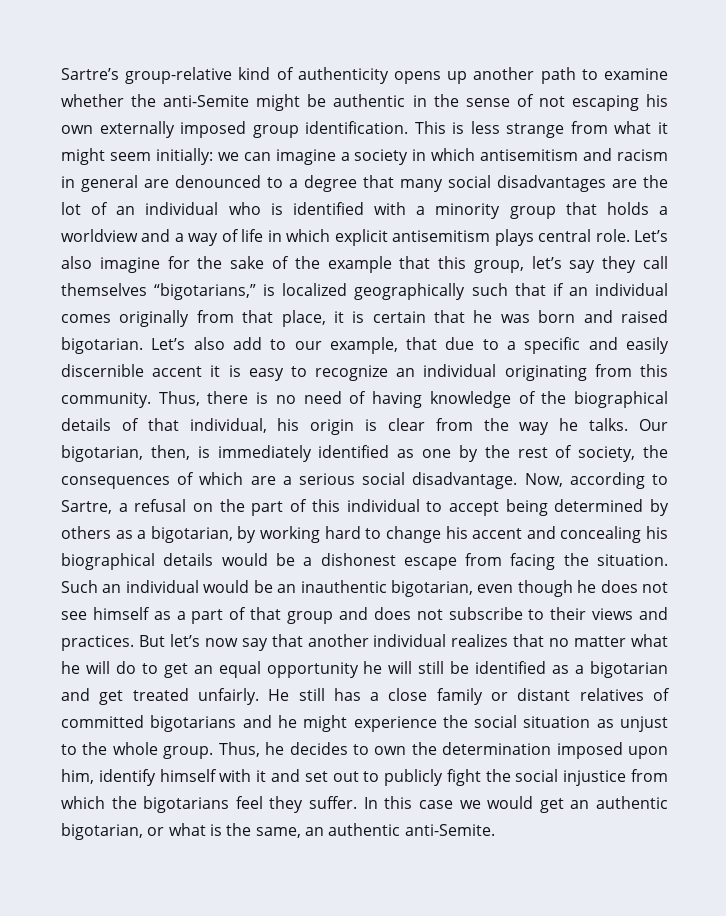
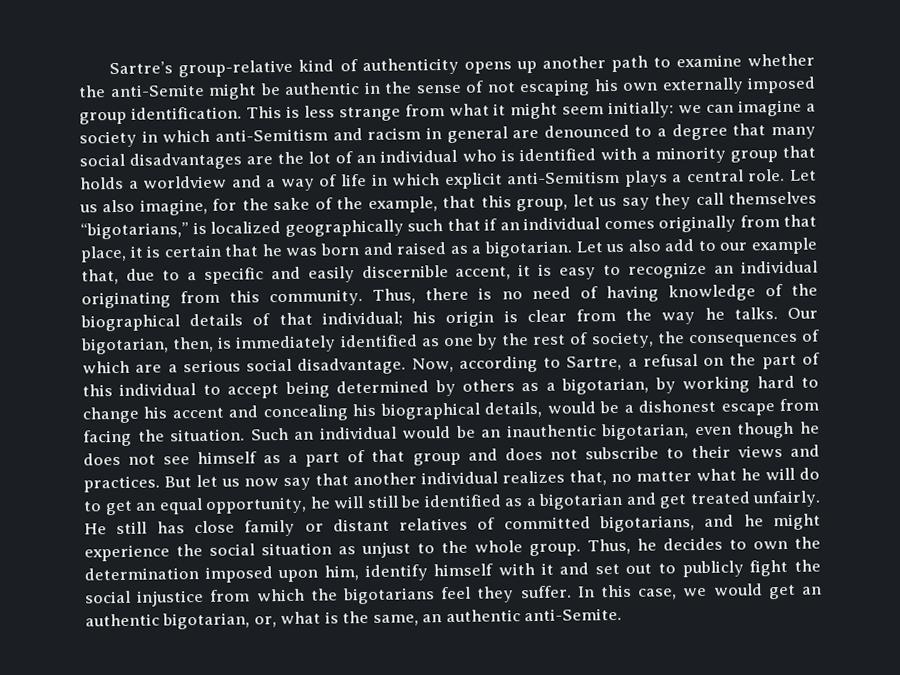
[480,149,579,161] antisemitism -> [214,128,328,142] anti-Semitism
[392,229,668,246] [61,256,160,273] antisemitism plays central role. Let’s also imagine -> [507,168,817,187] [79,198,208,216] anti-Semitism plays a central role. Let us also imagine,
[327,256,392,273] example -> [367,196,438,213] example,
[531,256,562,269] let’s -> [572,194,618,207] let us
[61,337,186,354] bigotarian. Let’s -> [449,240,625,258] as a bigotarian. Let us
[329,337,438,354] example, that -> [750,237,818,255] [81,268,119,285] example that,
[152,366,203,377] accent -> [455,266,512,280] accent,
[189,418,267,433] individual, -> [321,311,403,327] individual;
[163,553,214,566] details -> [484,401,543,418] details,
[169,634,200,647] let’s -> [196,474,240,488] let us
[513,634,545,647] that -> [569,470,607,486] that,
[266,662,359,678] opportunity -> [205,496,307,514] opportunity,
[370,692,380,701] a -> (185, 527) none
[150,715,237,732] bigotarians -> [599,515,696,533] bigotarians,
[418,800,453,809] case -> [638,588,678,600] case,
[147,827,165,836] or -> [253,616,277,628] or,

